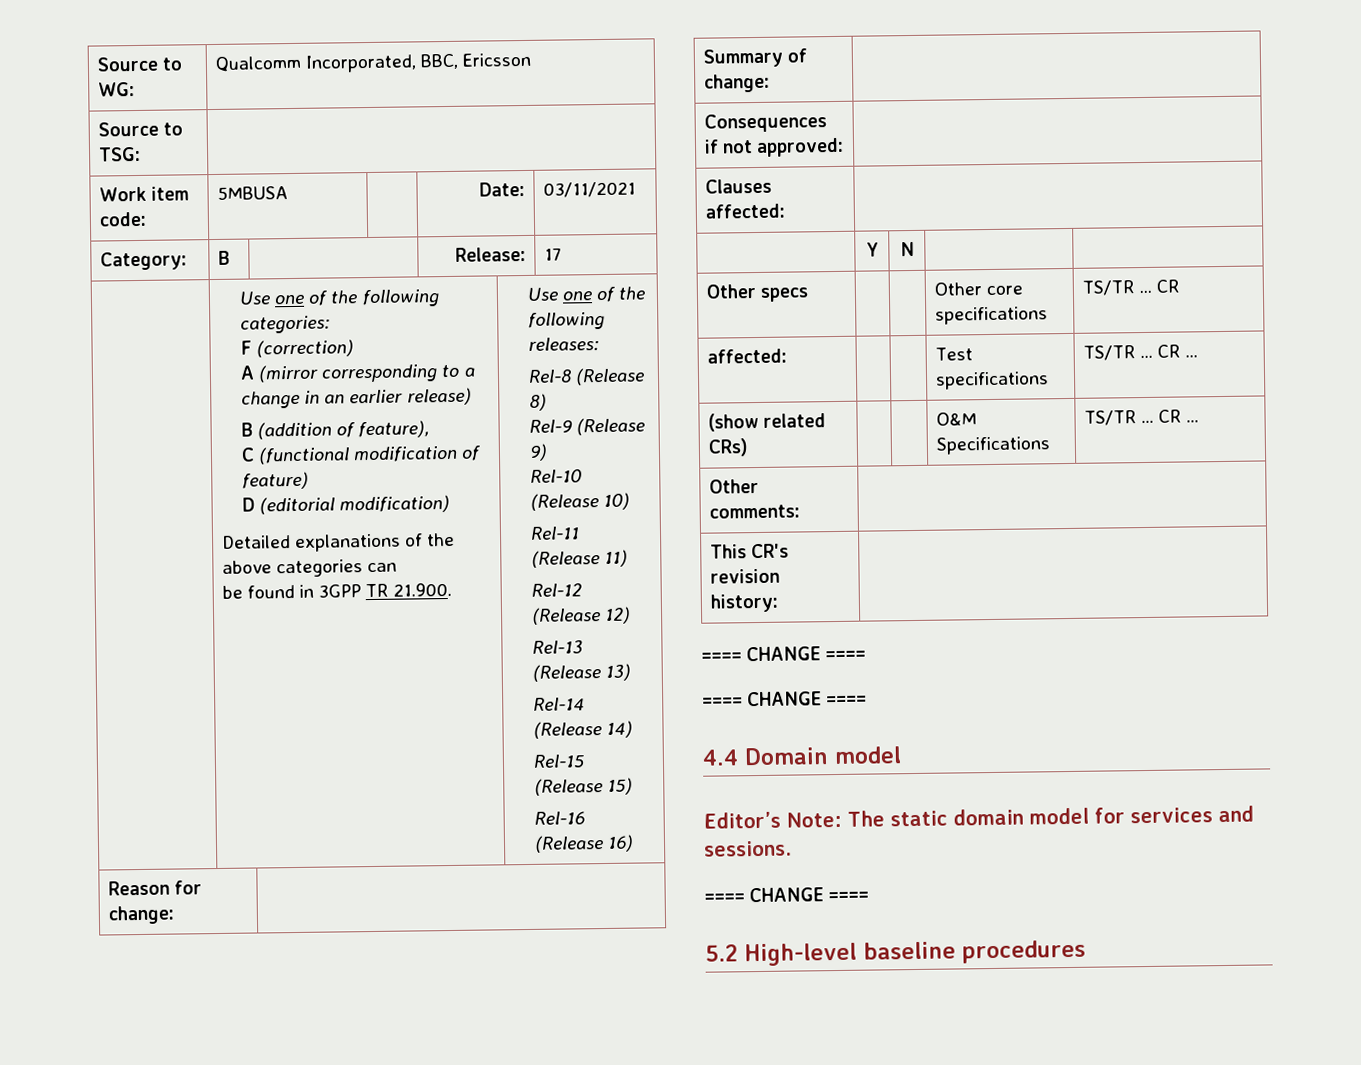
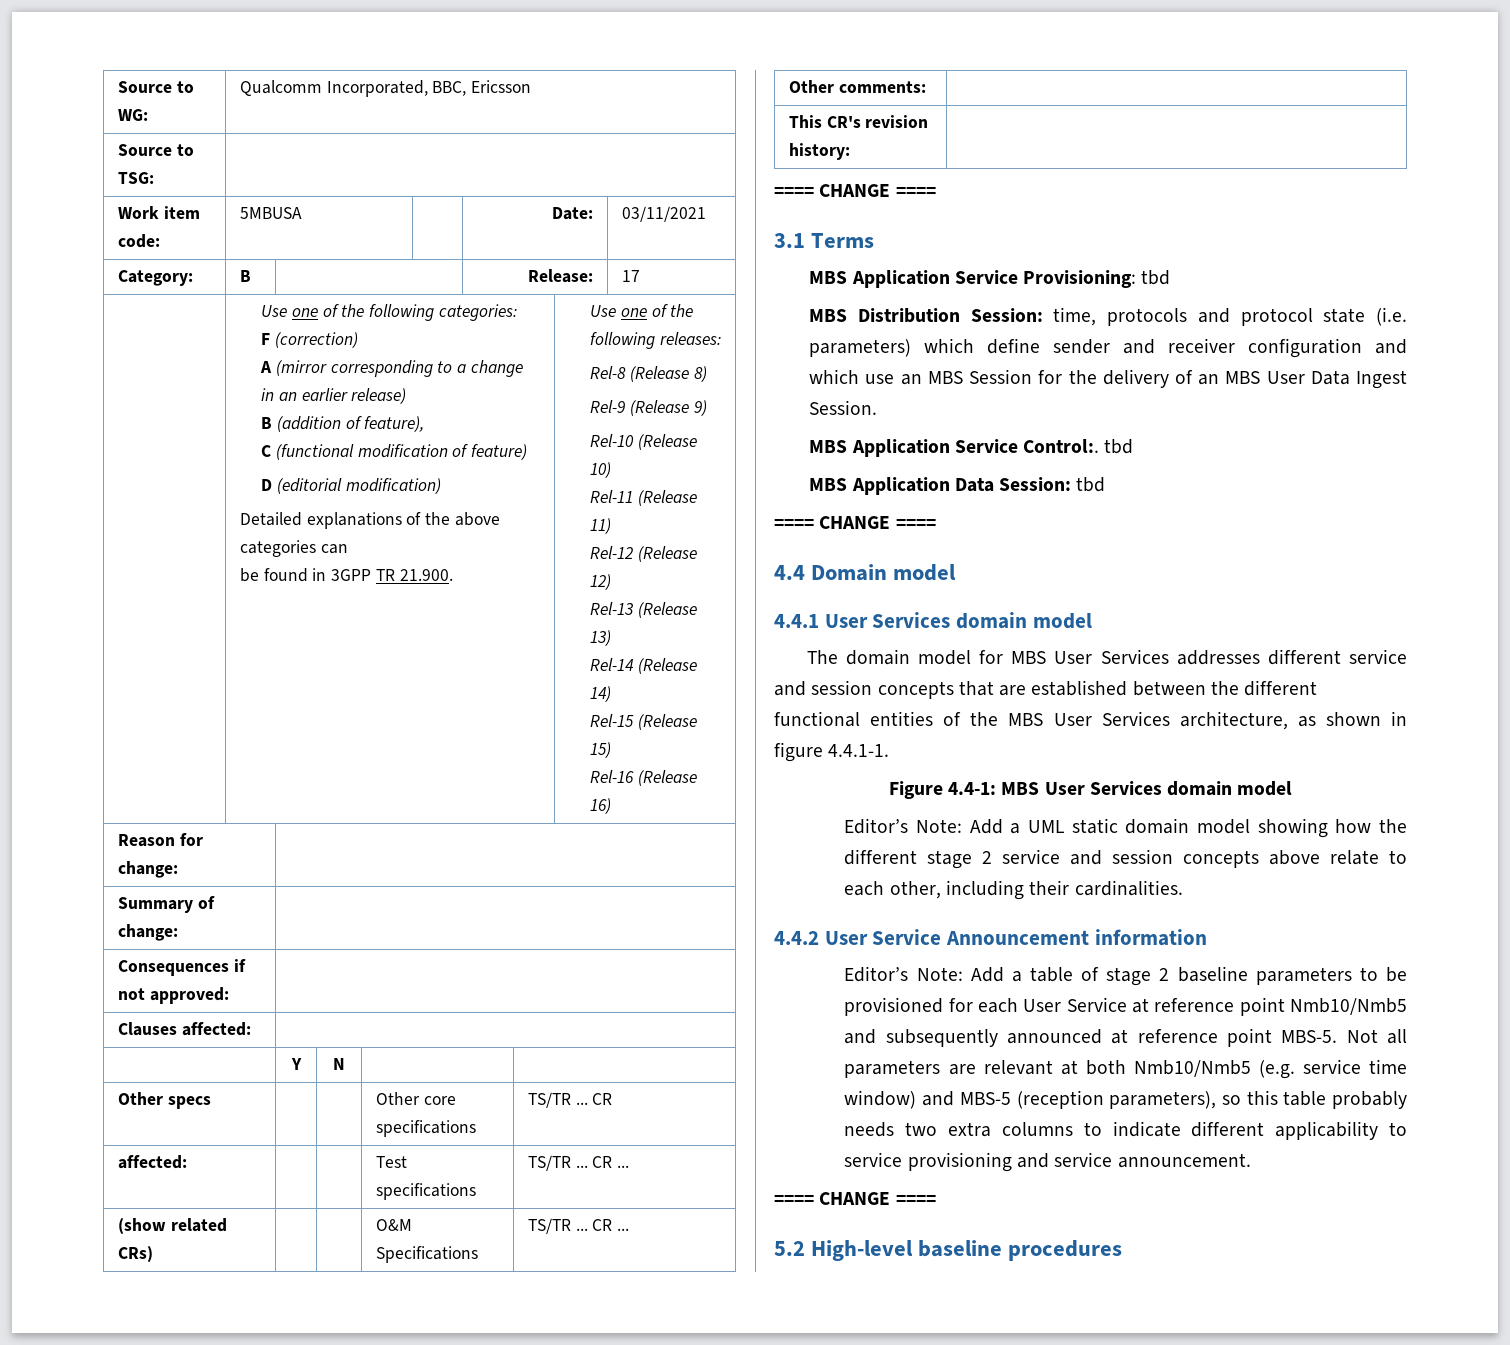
(867, 655) none -> [774,233,875,248] [809,270,1171,288] [809,307,1408,326] [809,338,1407,358] [809,369,1407,389] [809,400,878,415] [809,439,1134,457] [809,477,1106,495] // 3.1 Terms // MBS Application Service Provisioning: tbd // MBS Distribution Session: time, protocols and protocol state (i.e. parameters) which define sender and receiver configuration and which use an MBS Session for the delivery of an MBS User Data Ingest Session. // MBS Application Service Control:. tbd // MBS Application Data Session: tbd
[703,805,1254,829] [703,840,792,857] Editor’s Note: The static domain model for services and sessions. -> [774,612,1092,629] [806,649,1407,665] [774,680,1318,699] [774,711,1407,730] [774,742,890,762] [888,781,1293,799] [844,818,1407,838] [844,849,1407,869] [844,880,1183,900] [774,929,1207,946] [844,966,1407,986] [844,997,1407,1016] [844,1028,1408,1047] [844,1059,1408,1079] [844,1090,1407,1109] [844,1121,1407,1140] [844,1152,1251,1172] 4.4.1 User Services domain model // The domain model for MBS User Services addresses different service and session concepts that are established between the different functional entities of the MBS User Services architecture, as shown in figure 4.4.1-1. // Figure 4.4-1: MBS User Services domain model // Editor’s Note: Add a UML static domain model showing how the different stage 2 service and session concepts above relate to each other, including their cardinalities. // 4.4.2 User Service Announcement information // Editor’s Note: Add a table of stage 2 baseline parameters to be provisioned for each User Service at reference point Nmb10/Nmb5 and subsequently announced at reference point MBS-5. Not all parameters are relevant at both Nmb10/Nmb5 (e.g. service time window) and MBS-5 (reception parameters), so this table probably needs two extra columns to indicate different applicability to service provisioning and service announcement.

